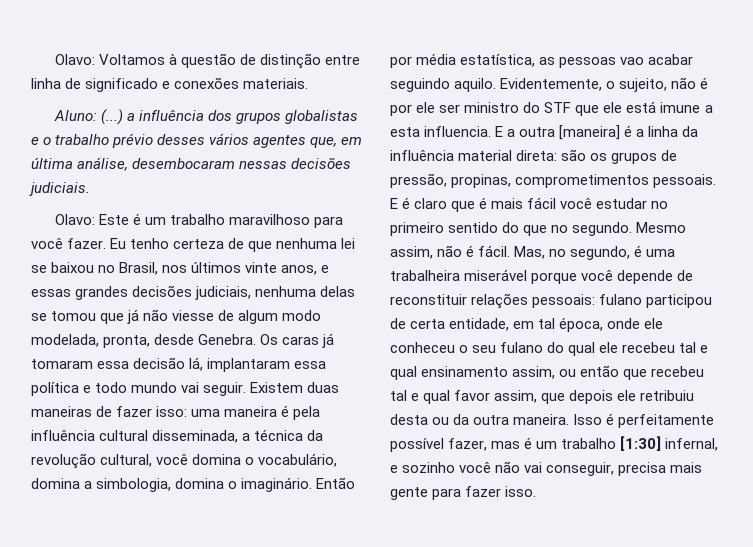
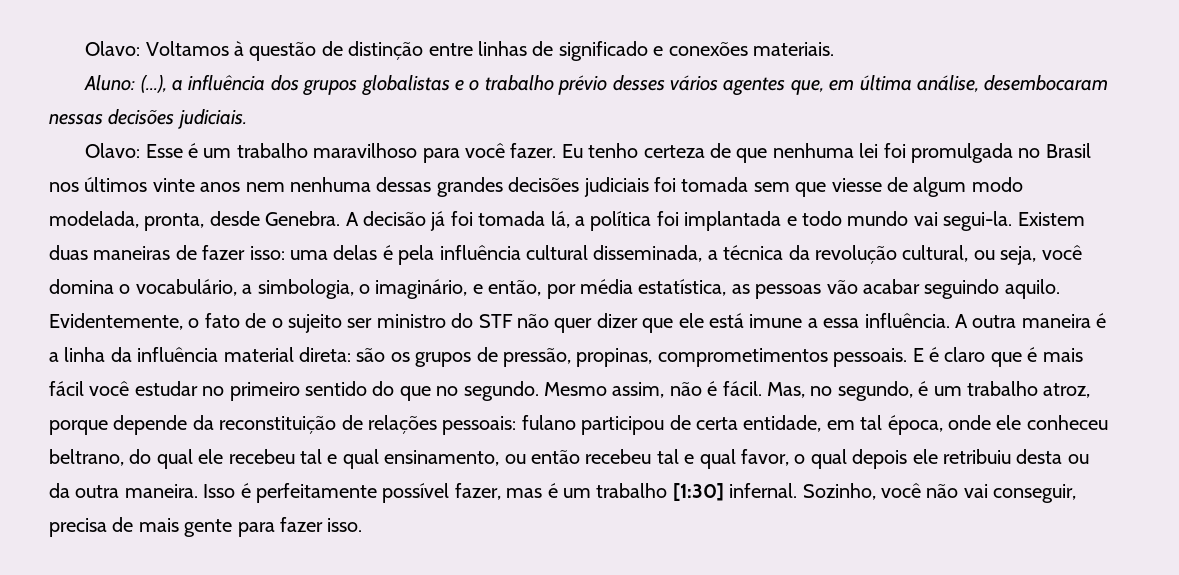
[31,78,61,89] linha -> [478,41,528,56] linhas
[101,109,124,125] (...) -> [140,75,167,93] (...),
[99,214,130,225] Este -> [145,144,183,158] Esse
[31,262,330,275] [31,285,356,300] [31,309,169,324] se baixou no Brasil, nos últimos vinte anos, e essas grandes decisões judiciais, nenhuma delas se tomou que já não -> [883,143,1091,163] [49,177,827,197] foi promulgada no Brasil nos últimos vinte anos nem nenhuma dessas grandes decisões judiciais foi tomada sem que
[260,333,335,348] [31,357,327,372] [31,382,79,396] Os caras já tomaram essa decisão lá, implantaram essa política -> [345,211,782,231] A decisão já foi tomada lá, a política foi implantada
[203,382,247,396] seguir. -> [943,211,1013,231] segui-la.
[224,406,278,417] maneira -> [333,245,378,260] delas
(153, 460) none -> [973,246,1037,265] ou seja,
[31,478,80,489] domina -> (237, 287) none
[175,477,356,492] domina o imaginário. Então -> [359,279,542,299] o imaginário, e então,
[620,57,645,65] vao -> [826,280,858,294] vão
[619,77,709,92] [390,102,436,116] sujeito, não é por ele -> [204,313,342,333] fato de o sujeito
(572, 107) none -> [516,313,638,333] não quer dizer
[390,125,621,140] esta influencia. E a outra [maneira] -> [823,313,1091,328] essa influência. A outra maneira
[646,249,676,257] [390,269,694,284] [390,294,467,305] uma trabalheira miserável porque você depende de reconstituir -> [933,381,1091,398] [49,415,363,435] um trabalho atroz, porque depende da reconstituição de
[459,342,544,353] o seu fulano -> [49,449,124,466] beltrano,
[421,366,556,379] ensinamento assim, -> [384,450,500,466] ensinamento,
[623,366,705,380] [390,390,566,404] que recebeu tal e qual favor assim, que -> [585,449,847,469] recebeu tal e qual favor, o qual
[665,438,719,451] [390,462,456,473] infernal, e sozinho -> [729,483,876,500] infernal. Sozinho,
(667, 469) none -> [112,517,134,532] de

